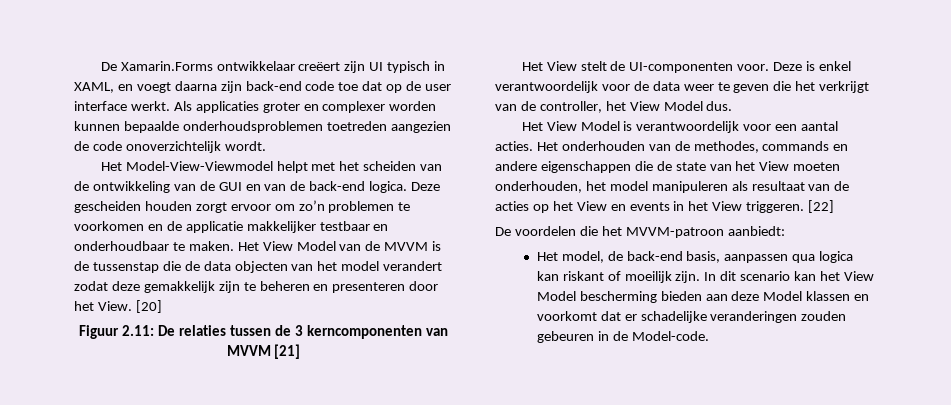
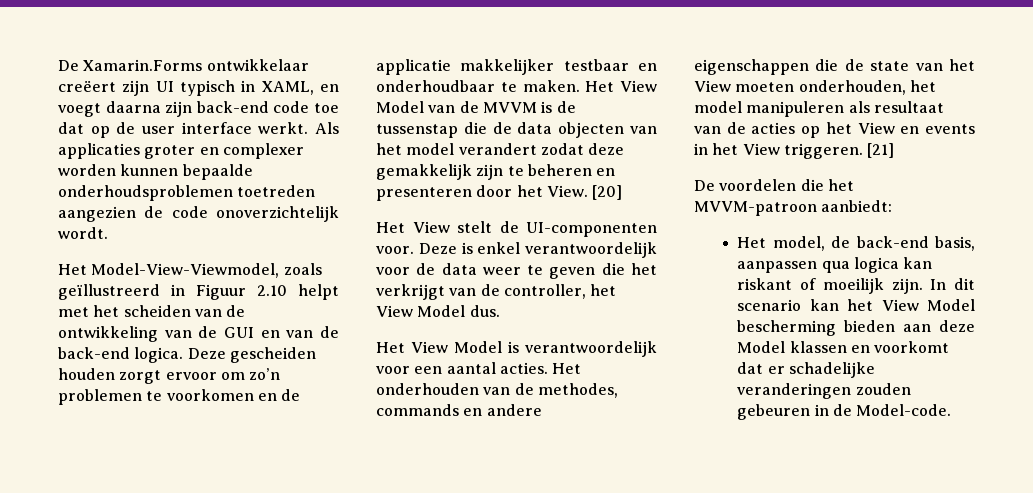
[125,161,273,171] Model-View-Viewmodel -> [91,263,322,278] [58,284,287,300] Model-View-Viewmodel, zoals geïllustreerd in Figuur 2.10
[79,325,448,339] [226,344,301,359] // Figuur 2.11: De relaties tussen de 3 kerncomponenten van MVVM [21] -> (623, 192) none
[808,200,835,213] [22] -> [867,143,895,158] [21]

